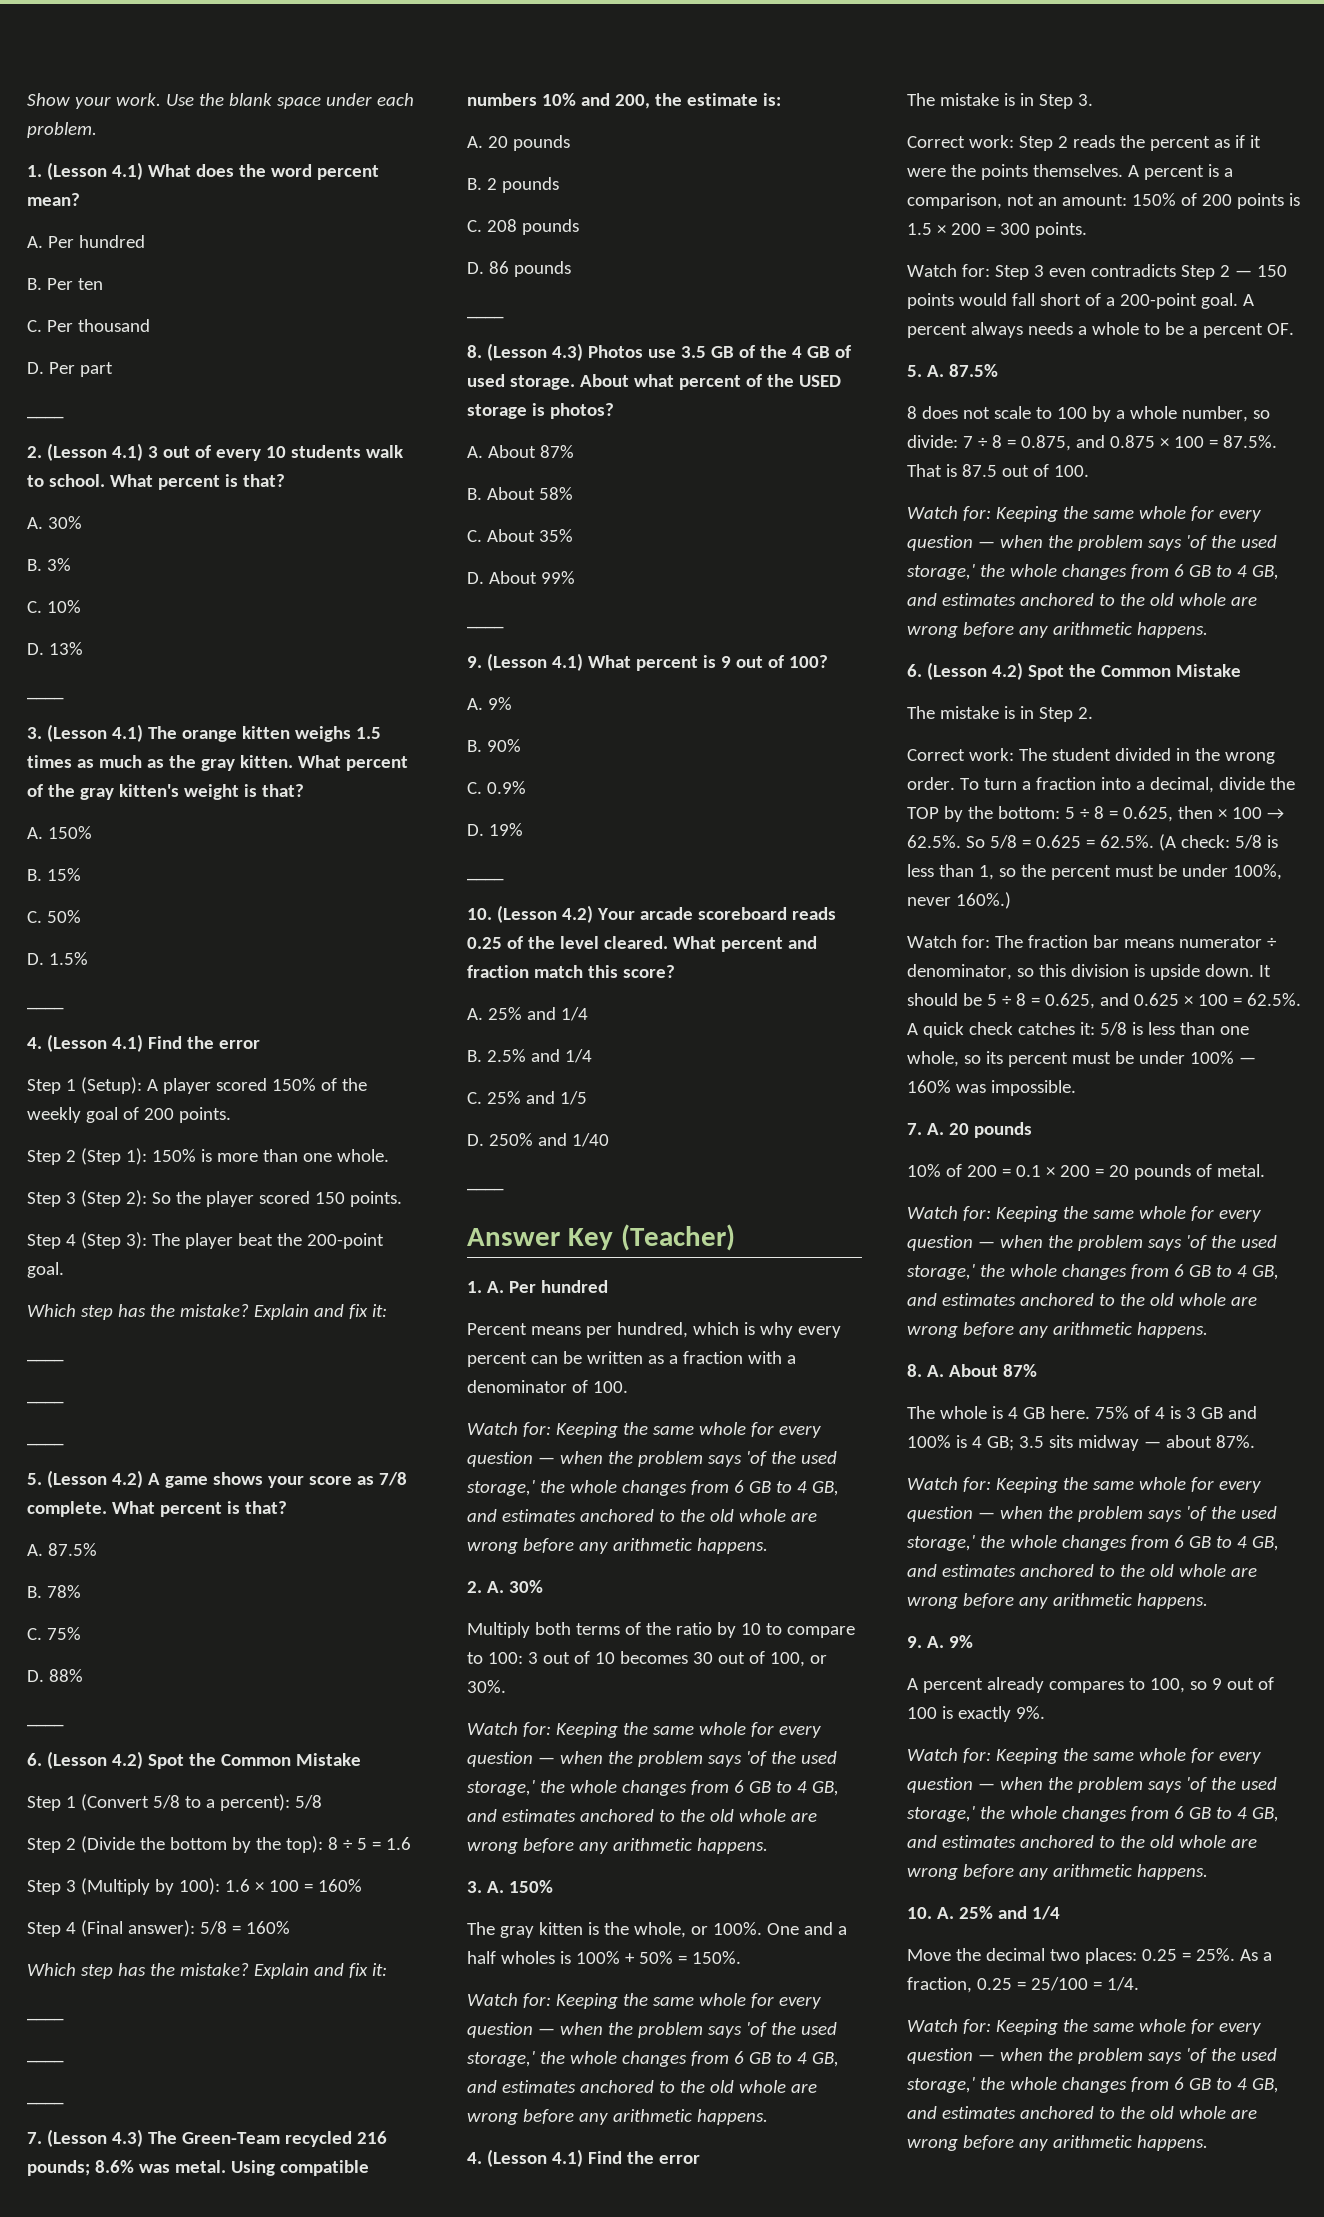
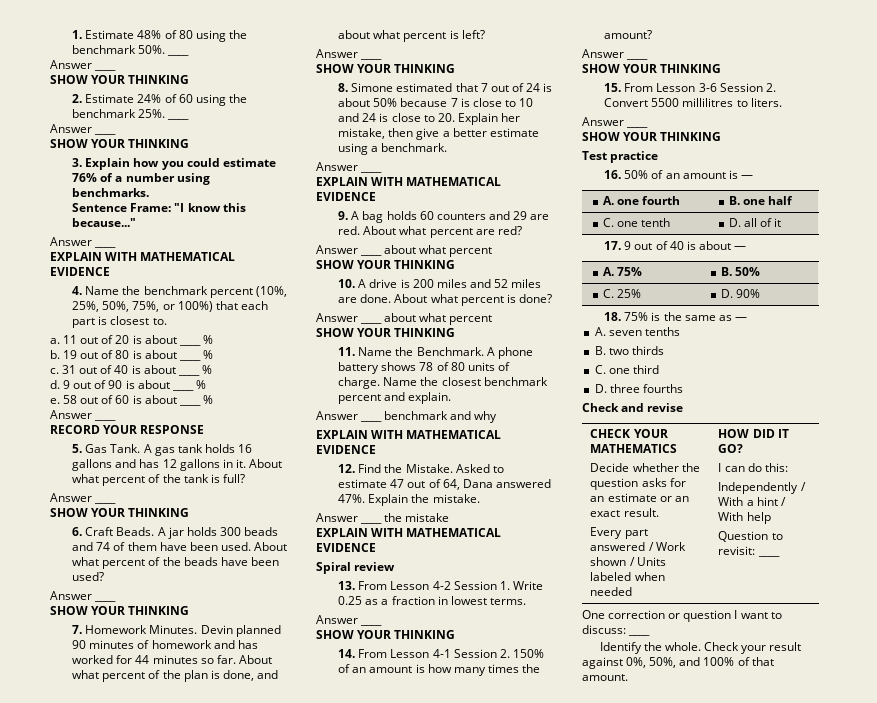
[27,93,414,109] [27,122,97,138] [27,162,379,180] [27,193,80,206] [27,235,145,248] [27,278,103,290] [27,319,150,332] [27,362,113,377] [27,416,64,419] [27,443,403,461] [27,474,285,490] [27,516,82,529] [27,558,71,571] [27,600,81,613] [27,642,83,655] [27,697,64,700] [27,724,381,742] [27,755,408,771] [27,784,304,800] [27,826,92,839] [27,868,81,881] [27,910,81,923] [27,952,88,965] [27,1007,64,1010] [27,1034,260,1052] [27,1077,367,1094] [27,1107,231,1123] [27,1148,389,1165] [27,1190,402,1207] [27,1232,384,1249] [27,1262,64,1278] [27,1304,387,1320] [27,1359,64,1362] [27,1401,64,1404] [27,1443,64,1446] [27,1470,407,1488] [27,1501,287,1517] [27,1543,97,1556] [27,1585,81,1598] [27,1627,81,1640] [27,1669,83,1682] [27,1724,64,1727] [27,1751,361,1769] [27,1794,322,1811] [27,1836,411,1853] [27,1878,362,1895] [27,1920,290,1937] [27,1963,387,1979] [27,2018,64,2021] [27,2060,64,2063] [27,2102,64,2105] [27,2129,387,2147] [27,2160,369,2176] [467,93,781,109] [467,135,570,151] [467,177,559,193] [467,219,579,235] [467,261,571,277] [467,316,504,319] [467,343,851,361] [467,374,841,390] [467,403,614,419] [467,445,574,458] [467,487,573,500] [467,529,573,542] [467,571,575,584] [467,626,504,629] [467,653,828,671] [467,697,512,710] [467,739,521,752] [467,781,526,794] [467,823,523,836] [467,878,504,881] [467,905,836,923] [467,936,817,952] [467,965,675,978] [467,1007,588,1021] [467,1049,592,1063] [467,1091,587,1105] [467,1133,609,1147] [467,1188,504,1191] [467,1224,735,1251] [467,1280,608,1293] [467,1322,841,1338] [467,1351,796,1367] [467,1380,628,1393] [467,1422,821,1438] [467,1451,837,1467] [467,1480,839,1496] [467,1509,817,1522] [467,1538,768,1554] [467,1580,543,1593] [467,1622,855,1638] [467,1651,827,1667] [467,1680,506,1693] [467,1722,821,1738] [467,1751,837,1767] [467,1780,839,1796] [467,1809,817,1822] [467,1838,768,1854] [467,1880,553,1893] [467,1922,847,1938] [467,1951,741,1964] [467,1993,821,2009] [467,2022,837,2038] [467,2051,839,2067] [467,2080,817,2093] [467,2109,768,2125] [467,2149,700,2167] [907,93,1093,109] [907,135,1261,151] [907,164,1233,180] [907,193,1300,209] [907,222,1087,238] [907,264,1287,280] [907,293,1254,309] [907,322,1294,338] [907,364,998,377] [907,406,1270,422] [907,435,1277,451] [907,464,1089,477] [907,506,1261,522] [907,535,1277,551] [907,564,1279,580] [907,593,1257,606] [907,622,1208,638] [907,662,1241,680] [907,706,1093,722] [907,748,1275,764] [907,777,1295,793] [907,806,1284,822] [907,834,1278,851] [907,864,1282,880] [907,892,1011,909] [907,935,1277,948] [907,964,1271,980] [907,993,1301,1009] [907,1022,1249,1038] [907,1051,1256,1067] [907,1080,1076,1096] [907,1122,1032,1138] [907,1164,1265,1180] [907,1206,1261,1222] [907,1235,1277,1251] [907,1264,1279,1280] [907,1293,1257,1306] [907,1322,1208,1338] [907,1364,1037,1377] [907,1406,1257,1419] [907,1435,1255,1451] [907,1477,1261,1493] [907,1506,1277,1522] [907,1535,1279,1551] [907,1564,1257,1577] [907,1593,1208,1609] [907,1635,973,1648] [907,1677,1274,1693] [907,1706,1045,1722] [907,1748,1261,1764] [907,1777,1277,1793] [907,1806,1279,1822] [907,1835,1257,1848] [907,1864,1208,1880] [907,1906,1060,1920] [907,1948,1272,1964] [907,1977,1139,1993] [907,2019,1261,2035] [907,2048,1277,2064] [907,2077,1279,2093] [907,2106,1257,2119] [907,2135,1208,2151] Show your work. Use the blank space under each problem. // 1. (Lesson 4.1) What does the word percent mean? // A. Per hundred // B. Per ten // C. Per thousand // D. Per part // ____ // 2. (Lesson 4.1) 3 out of every 10 students walk to school. What percent is that? // A. 30% // B. 3% // C. 10% // D. 13% // ____ // 3. (Lesson 4.1) The orange kitten weighs 1.5 times as much as the gray kitten. What percent of the gray kitten's weight is that? // A. 150% // B. 15% // C. 50% // D. 1.5% // ____ // 4. (Lesson 4.1) Find the error // Step 1 (Setup): A player scored 150% of the weekly goal of 200 points. // Step 2 (Step 1): 150% is more than one whole. // Step 3 (Step 2): So the player scored 150 points. // Step 4 (Step 3): The player beat the 200-point goal. // Which step has the mistake? Explain and fix it: // ____ // ____ // ____ // 5. (Lesson 4.2) A game shows your score as 7/8 complete. What percent is that? // A. 87.5% // B. 78% // C. 75% // D. 88% // ____ // 6. (Lesson 4.2) Spot the Common Mistake // Step 1 (Convert 5/8 to a percent): 5/8 // Step 2 (Divide the bottom by the top): 8 ÷ 5 = 1.6 // Step 3 (Multiply by 100): 1.6 × 100 = 160% // Step 4 (Final answer): 5/8 = 160% // Which step has the mistake? Explain and fix it: // ____ // ____ // ____ // 7. (Lesson 4.3) The Green-Team recycled 216 pounds; 8.6% was metal. Using compatible numbers 10% and 200, the estimate is: // A. 20 pounds // B. 2 pounds // C. 208 pounds // D. 86 pounds // ____ // 8. (Lesson 4.3) Photos use 3.5 GB of the 4 GB of used storage. About what percent of the USED storage is photos? // A. About 87% // B. About 58% // C. About 35% // D. About 99% // ____ // 9. (Lesson 4.1) What percent is 9 out of 100? // A. 9% // B. 90% // C. 0.9% // D. 19% // ____ // 10. (Lesson 4.2) Your arcade scoreboard reads 0.25 of the level cleared. What percent and fraction match this score? // A. 25% and 1/4 // B. 2.5% and 1/4 // C. 25% and 1/5 // D. 250% and 1/40 // ____ // Answer Key (Teacher) // 1. A. Per hundred // Percent means per hundred, which is why every percent can be written as a fraction with a denominator of 100. // Watch for: Keeping the same whole for every question — when the problem says 'of the used storage,' the whole changes from 6 GB to 4 GB, and estimates anchored to the old whole are wrong before any arithmetic happens. // 2. A. 30% // Multiply both terms of the ratio by 10 to compare to 100: 3 out of 10 becomes 30 out of 100, or 30%. // Watch for: Keeping the same whole for every question — when the problem says 'of the used storage,' the whole changes from 6 GB to 4 GB, and estimates anchored to the old whole are wrong before any arithmetic happens. // 3. A. 150% // The gray kitten is the whole, or 100%. One and a half wholes is 100% + 50% = 150%. // Watch for: Keeping the same whole for every question — when the problem says 'of the used storage,' the whole changes from 6 GB to 4 GB, and estimates anchored to the old whole are wrong before any arithmetic happens. // 4. (Lesson 4.1) Find the error // The mistake is in Step 3. // Correct work: Step 2 reads the percent as if it were the points themselves. A percent is a comparison, not an amount: 150% of 200 points is 1.5 × 200 = 300 points. // Watch for: Step 3 even contradicts Step 2 — 150 points would fall short of a 200-point goal. A percent always needs a whole to be a percent OF. // 5. A. 87.5% // 8 does not scale to 100 by a whole number, so divide: 7 ÷ 8 = 0.875, and 0.875 × 100 = 87.5%. That is 87.5 out of 100. // Watch for: Keeping the same whole for every question — when the problem says 'of the used storage,' the whole changes from 6 GB to 4 GB, and estimates anchored to the old whole are wrong before any arithmetic happens. // 6. (Lesson 4.2) Spot the Common Mistake // The mistake is in Step 2. // Correct work: The student divided in the wrong order. To turn a fraction into a decimal, divide the TOP by the bottom: 5 ÷ 8 = 0.625, then × 100 → 62.5%. So 5/8 = 0.625 = 62.5%. (A check: 5/8 is less than 1, so the percent must be under 100%, never 160%.) // Watch for: The fraction bar means numerator ÷ denominator, so this division is upside down. It should be 5 ÷ 8 = 0.625, and 0.625 × 100 = 62.5%. A quick check catches it: 5/8 is less than one whole, so its percent must be under 100% — 160% was impossible. // 7. A. 20 pounds // 10% of 200 = 0.1 × 200 = 20 pounds of metal. // Watch for: Keeping the same whole for every question — when the problem says 'of the used storage,' the whole changes from 6 GB to 4 GB, and estimates anchored to the old whole are wrong before any arithmetic happens. // 8. A. About 87% // The whole is 4 GB here. 75% of 4 is 3 GB and 100% is 4 GB; 3.5 sits midway — about 87%. // Watch for: Keeping the same whole for every question — when the problem says 'of the used storage,' the whole changes from 6 GB to 4 GB, and estimates anchored to the old whole are wrong before any arithmetic happens. // 9. A. 9% // A percent already compares to 100, so 9 out of 100 is exactly 9%. // Watch for: Keeping the same whole for every question — when the problem says 'of the used storage,' the whole changes from 6 GB to 4 GB, and estimates anchored to the old whole are wrong before any arithmetic happens. // 10. A. 25% and 1/4 // Move the decimal two places: 0.25 = 25%. As a fraction, 0.25 = 25/100 = 1/4. // Watch for: Keeping the same whole for every question — when the problem says 'of the used storage,' the whole changes from 6 GB to 4 GB, and estimates anchored to the old whole are wrong before any arithmetic happens. -> [72,30,247,42] [72,45,166,54] [167,54,190,56] [50,60,92,69] [94,69,117,71] [50,75,190,84] [72,94,247,106] [72,109,166,118] [167,118,190,120] [50,124,92,133] [94,133,117,135] [50,139,190,148] [72,158,276,170] [72,173,210,185] [72,188,150,197] [72,203,246,212] [72,218,137,227] [50,237,92,246] [94,246,117,248] [50,252,236,261] [50,267,110,276] [72,286,287,298] [72,301,268,312] [72,316,167,328] [50,335,177,344] [178,344,201,346] [202,335,213,344] [50,350,177,359] [178,359,201,361] [202,350,213,359] [50,365,176,374] [177,374,200,376] [201,365,212,374] [50,380,170,389] [171,389,194,391] [195,380,206,389] [50,395,177,404] [178,404,201,406] [202,395,213,404] [50,410,92,419] [94,419,117,421] [50,425,205,434] [72,444,252,456] [72,459,282,471] [72,474,245,486] [50,493,92,502] [94,502,117,504] [50,508,190,517] [72,527,278,539] [72,542,287,551] [72,557,279,569] [72,572,105,581] [50,591,92,600] [94,600,117,602] [50,606,190,615] [72,625,281,637] [72,640,258,649] [72,655,272,664] [72,670,278,682] [338,30,485,42] [316,49,358,58] [360,58,383,60] [316,64,456,73] [338,83,553,92] [338,98,533,107] [338,113,520,125] [338,128,539,140] [338,143,448,155] [316,162,358,171] [360,171,383,173] [316,177,502,186] [316,192,376,201] [338,211,550,223] [338,226,522,238] [316,245,358,254] [360,254,383,256] [384,245,493,257] [316,260,456,269] [338,279,542,288] [338,294,552,306] [316,313,358,322] [360,322,383,324] [384,313,493,325] [316,328,456,337] [338,347,533,359] [338,362,510,374] [338,377,548,389] [338,392,452,404] [316,411,358,420] [360,420,383,422] [384,411,498,423] [316,430,502,439] [316,445,376,454] [338,464,504,473] [338,479,551,490] [338,494,480,506] [316,513,358,522] [360,522,383,524] [384,513,450,522] [316,528,502,537] [316,543,376,552] [316,562,396,574] [338,581,543,590] [338,596,526,605] [316,615,358,624] [360,624,383,626] [316,630,456,639] [338,649,544,658] [338,664,540,676] [604,30,653,39] [582,49,624,58] [626,58,649,60] [582,64,722,73] [604,83,776,92] [604,98,782,107] [582,117,624,126] [626,126,649,128] [582,132,722,141] [582,151,659,163] [604,170,753,179] [603,196,681,205] [729,196,794,205] [603,218,671,227] [729,218,782,227] [604,241,746,250] [603,267,643,276] [721,267,761,276] [603,289,642,298] [721,289,761,298] [604,312,747,321] [594,327,680,336] [594,346,664,355] [594,365,659,374] [594,384,683,393] [582,403,684,412] [590,429,668,438] [590,444,678,453] [590,463,700,472] [590,478,686,490] [590,493,689,502] [590,508,659,517] [590,527,648,539] [590,542,686,551] [590,557,666,566] [590,572,665,581] [590,587,633,596] [718,429,789,438] [718,444,744,453] [718,463,788,472] [718,482,806,494] [718,497,786,506] [718,512,771,524] [718,531,783,542] [718,546,756,555] [757,555,780,557] [582,610,782,622] [582,625,626,634] [628,634,651,636] [599,642,802,654] [582,657,774,669] [582,674,628,681] 1. Estimate 48% of 80 using the benchmark 50%. ____ // Answer ____ // SHOW YOUR THINKING // 2. Estimate 24% of 60 using the benchmark 25%. ____ // Answer ____ // SHOW YOUR THINKING // 3. Explain how you could estimate 76% of a number using benchmarks. // Sentence Frame: "I know this because..." // Answer ____ // EXPLAIN WITH MATHEMATICAL EVIDENCE // 4. Name the benchmark percent (10%, 25%, 50%, 75%, or 100%) that each part is closest to. // a. 11 out of 20 is about ____ % // b. 19 out of 80 is about ____ % // c. 31 out of 40 is about ____ % // d. 9 out of 90 is about ____ % // e. 58 out of 60 is about ____ % // Answer ____ // RECORD YOUR RESPONSE // 5. Gas Tank. A gas tank holds 16 gallons and has 12 gallons in it. About what percent of the tank is full? // Answer ____ // SHOW YOUR THINKING // 6. Craft Beads. A jar holds 300 beads and 74 of them have been used. About what percent of the beads have been used? // Answer ____ // SHOW YOUR THINKING // 7. Homework Minutes. Devin planned 90 minutes of homework and has worked for 44 minutes so far. About what percent of the plan is done, and about what percent is left? // Answer ____ // SHOW YOUR THINKING // 8. Simone estimated that 7 out of 24 is about 50% because 7 is close to 10 and 24 is close to 20. Explain her mistake, then give a better estimate using a benchmark. // Answer ____ // EXPLAIN WITH MATHEMATICAL EVIDENCE // 9. A bag holds 60 counters and 29 are red. About what percent are red? // Answer ____ about what percent // SHOW YOUR THINKING // 10. A drive is 200 miles and 52 miles are done. About what percent is done? // Answer ____ about what percent // SHOW YOUR THINKING // 11. Name the Benchmark. A phone battery shows 78 of 80 units of charge. Name the closest benchmark percent and explain. // Answer ____ benchmark and why // EXPLAIN WITH MATHEMATICAL EVIDENCE // 12. Find the Mistake. Asked to estimate 47 out of 64, Dana answered 47%. Explain the mistake. // Answer ____ the mistake // EXPLAIN WITH MATHEMATICAL EVIDENCE // Spiral review // 13. From Lesson 4-2 Session 1. Write 0.25 as a fraction in lowest terms. // Answer ____ // SHOW YOUR THINKING // 14. From Lesson 4-1 Session 2. 150% of an amount is how many times the amount? // Answer ____ // SHOW YOUR THINKING // 15. From Lesson 3-6 Session 2. Convert 5500 millilitres to liters. // Answer ____ // SHOW YOUR THINKING // Test practice // 16. 50% of an amount is — // A. one fourth | B. one half // C. one tenth | D. all of it // 17. 9 out of 40 is about — // A. 75% | B. 50% // C. 25% | D. 90% // 18. 75% is the same as — // A. seven tenths // B. two thirds // C. one third // D. three fourths // Check and revise // CHECK YOUR MATHEMATICS // Decide whether the question asks for an estimate or an exact result. // Every part answered / Work shown / Units labeled when needed | HOW DID IT GO? // I can do this: // Independently / With a hint / With help // Question to revisit: ____ // One correction or question I want to discuss: ____ // Identify the whole. Check your result against 0%, 50%, and 100% of that amount.

